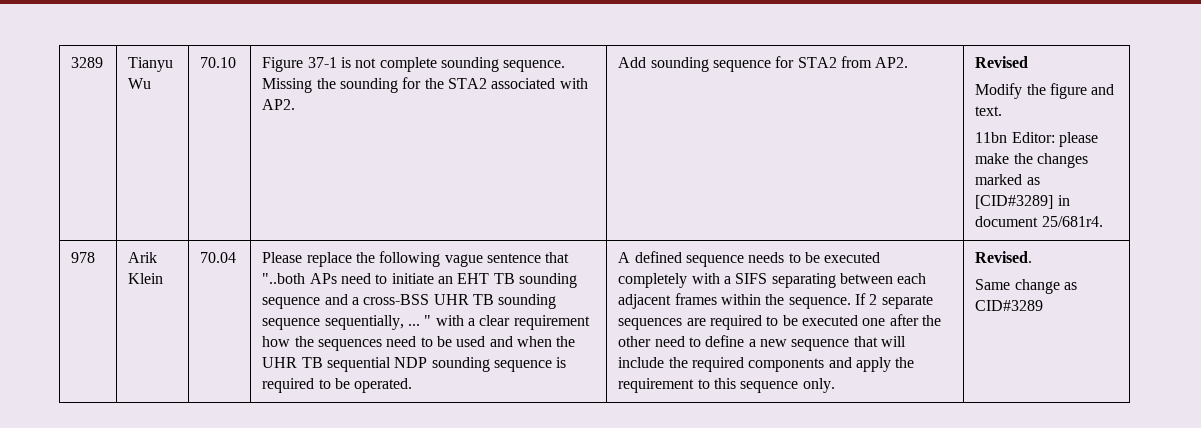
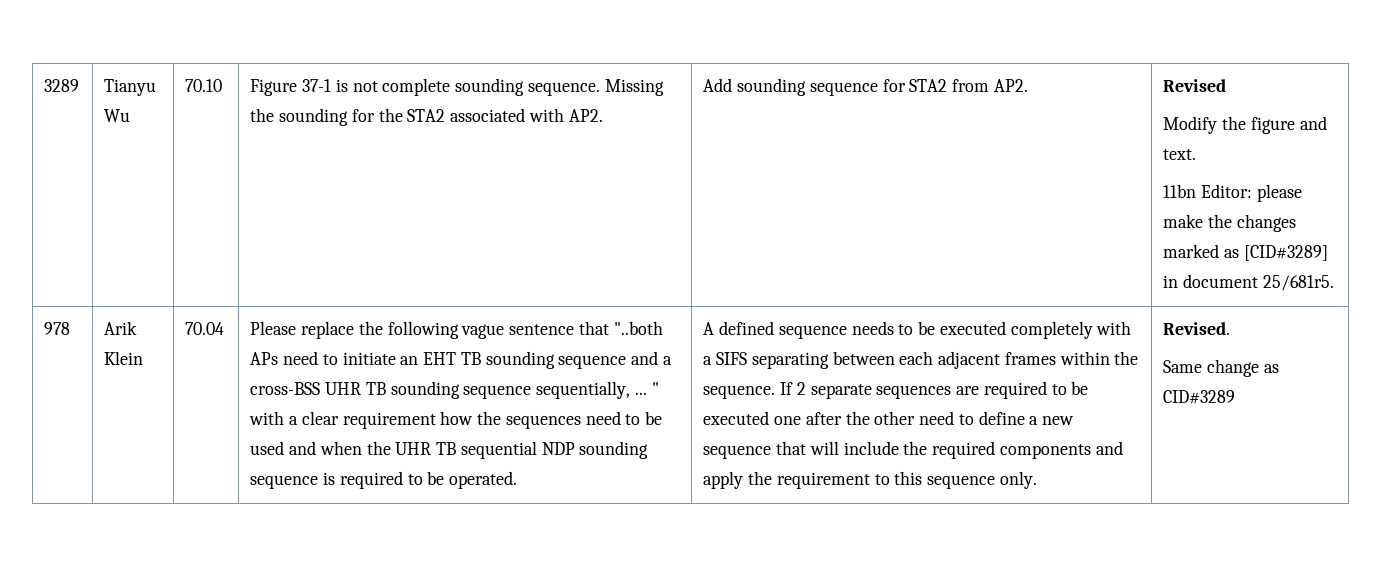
[1041,216,1103,227] 25/681r4. -> [1262,275,1334,291] 25/681r5.

